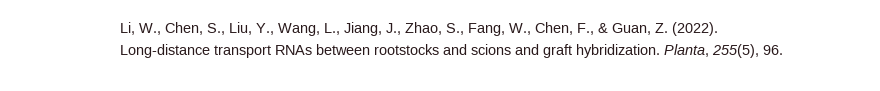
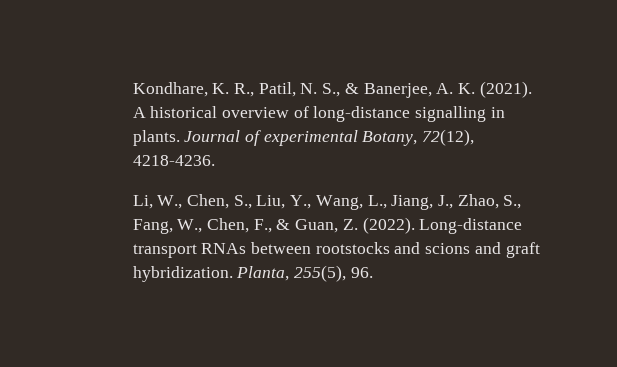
(119, 28) none -> [132,81,532,98] [132,106,505,122] [132,129,475,146] [132,155,215,166] Kondhare, K. R., Patil, N. S., & Banerjee, A. K. (2021). A historical overview of long-distance signalling in plants. Journal of experimental Botany, 72(12), 4218-4236. //

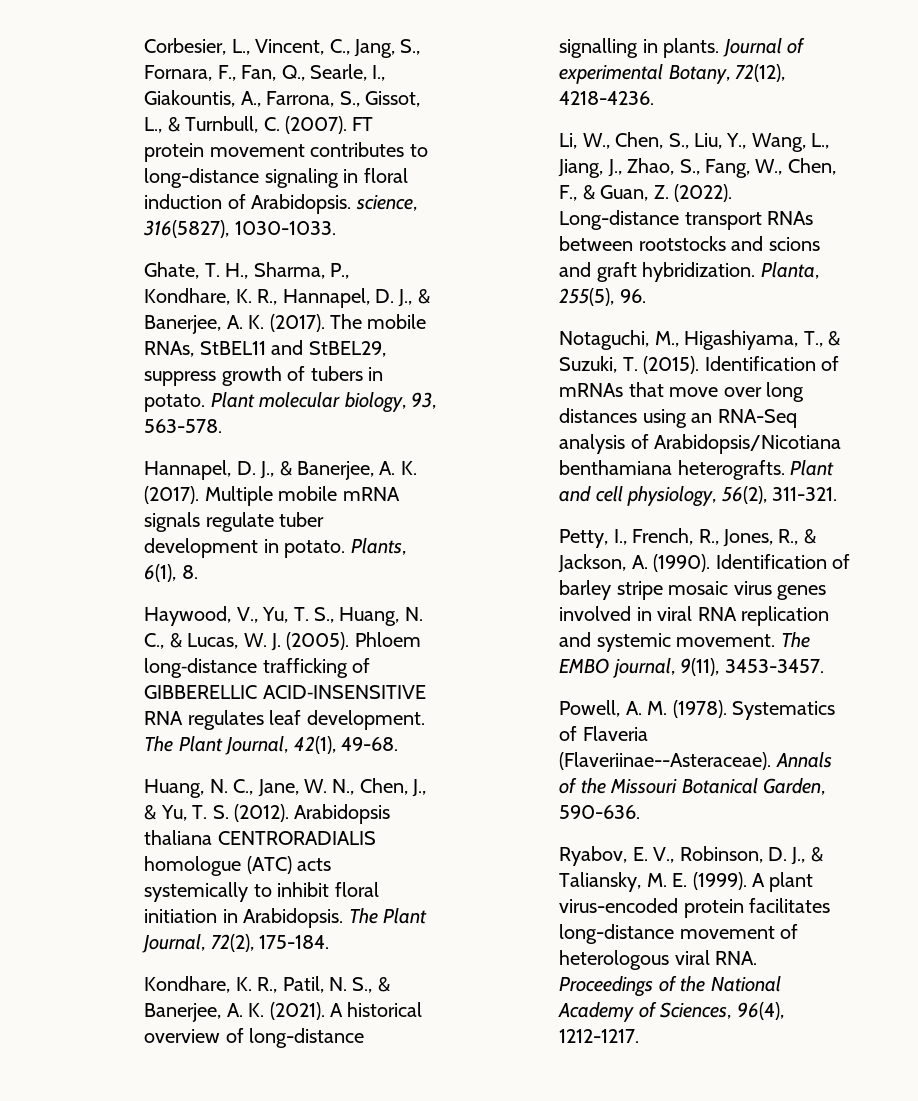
(132, 89) none -> [144,38,421,58] [144,64,386,81] [144,90,420,107] [144,116,374,134] [144,142,428,162] [144,168,408,188] [144,194,417,214] [143,220,336,238] [144,262,349,279] [144,288,430,308] [144,314,427,334] [144,340,386,357] [144,366,383,386] [144,392,436,413] [144,419,223,433] [144,460,417,480] [144,486,400,506] [144,512,325,532] [144,538,406,558] [144,564,198,582] [144,606,423,626] [144,632,421,651] [144,658,371,678] [144,685,426,699] [144,710,425,730] [144,736,398,755] [144,778,427,798] [144,804,391,824] [144,830,376,845] [144,856,332,876] [144,882,379,902] [144,908,427,928] [142,934,330,953] Corbesier, L., Vincent, C., Jang, S., Fornara, F., Fan, Q., Searle, I., Giakountis, A., Farrona, S., Gissot, L., & Turnbull, C. (2007). FT protein movement contributes to long-distance signaling in floral induction of Arabidopsis. science, 316(5827), 1030-1033. // Ghate, T. H., Sharma, P., Kondhare, K. R., Hannapel, D. J., & Banerjee, A. K. (2017). The mobile RNAs, StBEL11 and StBEL29, suppress growth of tubers in potato. Plant molecular biology, 93, 563-578. // Hannapel, D. J., & Banerjee, A. K. (2017). Multiple mobile mRNA signals regulate tuber development in potato. Plants, 6(1), 8. // Haywood, V., Yu, T. S., Huang, N. C., & Lucas, W. J. (2005). Phloem long‐distance trafficking of GIBBERELLIC ACID‐INSENSITIVE RNA regulates leaf development. The Plant Journal, 42(1), 49-68. // Huang, N. C., Jane, W. N., Chen, J., & Yu, T. S. (2012). Arabidopsis thaliana CENTRORADIALIS homologue (ATC) acts systemically to inhibit floral initiation in Arabidopsis. The Plant Journal, 72(2), 175-184. //
(373, 272) none -> [559,330,840,350] [559,356,839,374] [559,382,804,402] [559,408,797,428] [559,434,842,454] [559,460,835,480] [559,486,837,507] [559,528,816,548] [558,554,850,573] [559,580,826,600] [559,606,829,626] [559,632,810,652] [559,658,824,678] [559,700,835,720] [559,726,648,741] [559,752,832,770] [559,778,825,795] [559,805,641,819] [559,846,823,866] [559,872,814,892] [559,898,831,918] [559,924,799,944] [559,950,758,970] [559,976,781,997] [558,1002,784,1022] [559,1029,640,1043] // Notaguchi, M., Higashiyama, T., & Suzuki, T. (2015). Identification of mRNAs that move over long distances using an RNA-Seq analysis of Arabidopsis/Nicotiana benthamiana heterografts. Plant and cell physiology, 56(2), 311-321. // Petty, I., French, R., Jones, R., & Jackson, A. (1990). Identification of barley stripe mosaic virus genes involved in viral RNA replication and systemic movement. The EMBO journal, 9(11), 3453-3457. // Powell, A. M. (1978). Systematics of Flaveria (Flaveriinae--Asteraceae). Annals of the Missouri Botanical Garden, 590-636. // Ryabov, E. V., Robinson, D. J., & Taliansky, M. E. (1999). A plant virus-encoded protein facilitates long-distance movement of heterologous viral RNA. Proceedings of the National Academy of Sciences, 96(4), 1212-1217.

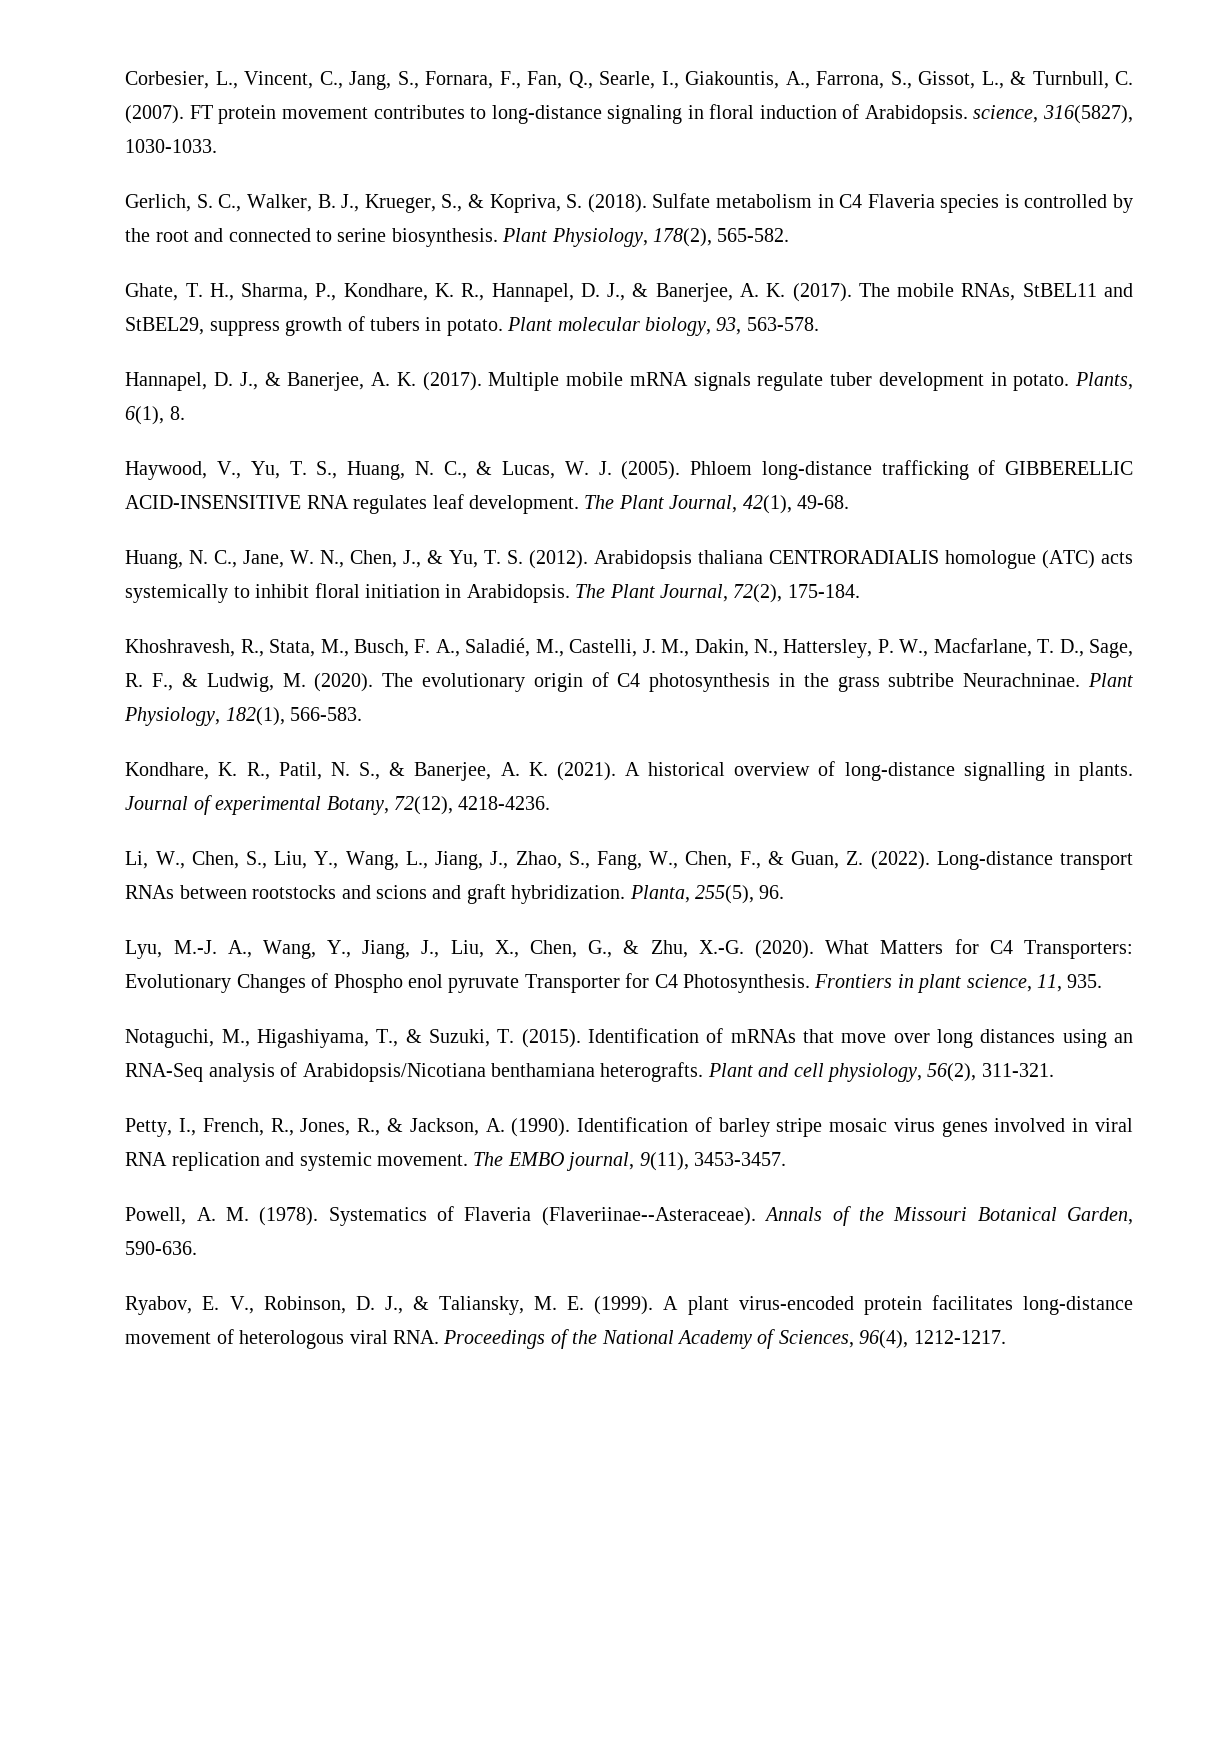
(336, 228) none -> [125,193,1133,213] [125,228,790,247] // Gerlich, S. C., Walker, B. J., Krueger, S., & Kopriva, S. (2018). Sulfate metabolism in C4 Flaveria species is controlled by the root and connected to serine biosynthesis. Plant Physiology, 178(2), 565-582.
(330, 942) none -> [125,638,1134,658] [125,672,1133,692] [124,707,363,726] // Khoshravesh, R., Stata, M., Busch, F. A., Saladié, M., Castelli, J. M., Dakin, N., Hattersley, P. W., Macfarlane, T. D., Sage, R. F., & Ludwig, M. (2020). The evolutionary origin of C4 photosynthesis in the grass subtribe Neurachninae. Plant Physiology, 182(1), 566-583.
(646, 296) none -> [125,939,1133,959] [125,973,1103,993] // Lyu, M.-J. A., Wang, Y., Jiang, J., Liu, X., Chen, G., & Zhu, X.-G. (2020). What Matters for C4 Transporters: Evolutionary Changes of Phospho enol pyruvate Transporter for C4 Photosynthesis. Frontiers in plant science, 11, 935.

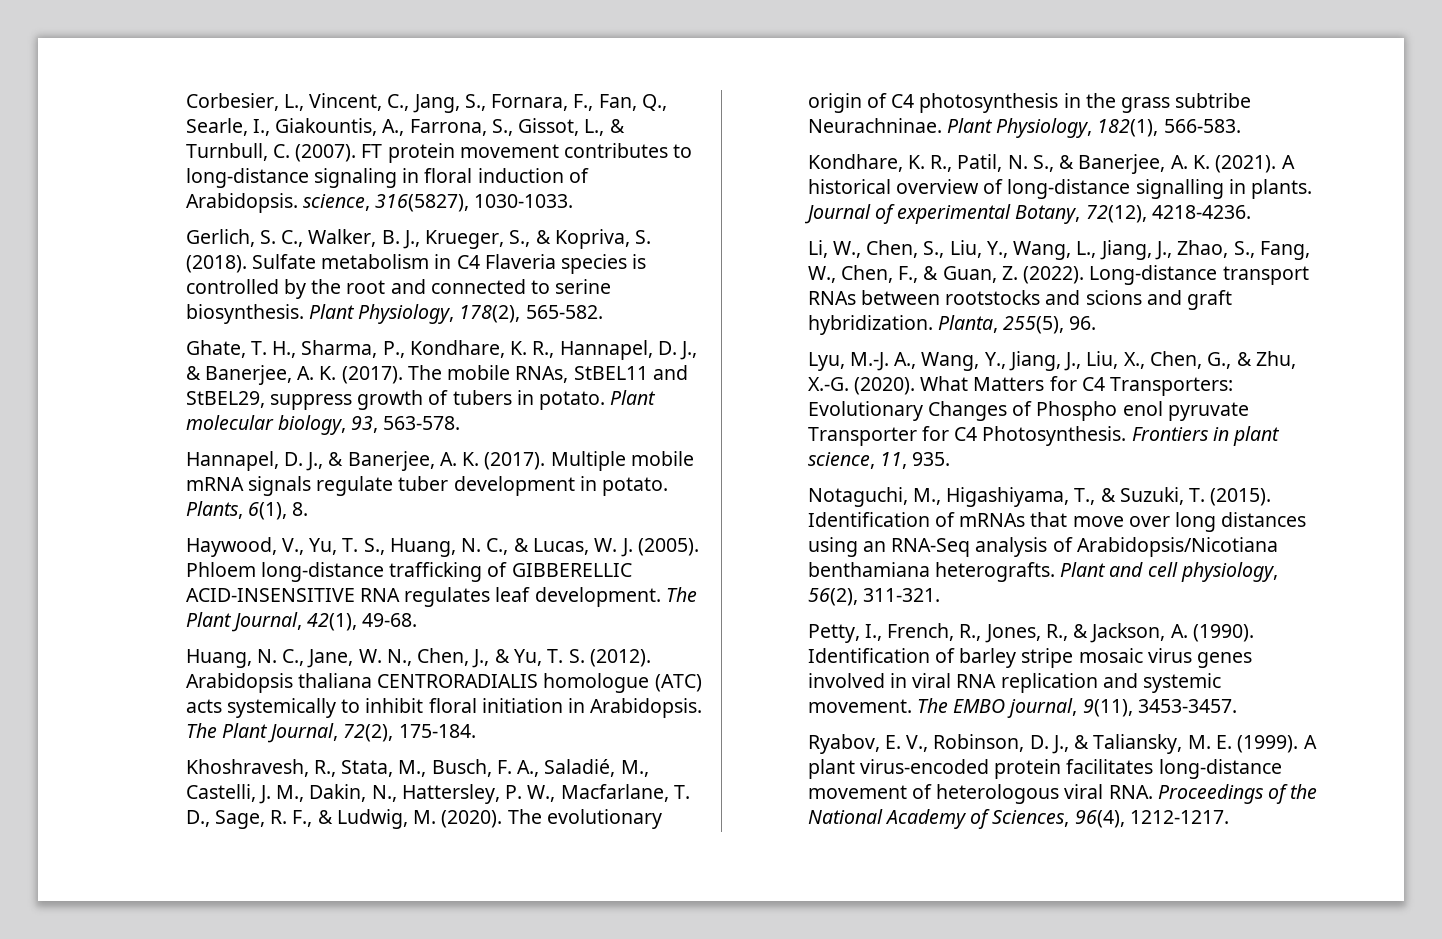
[125,1206,1133,1226] [125,1241,198,1255] // Powell, A. M. (1978). Systematics of Flaveria (Flaveriinae--Asteraceae). Annals of the Missouri Botanical Garden, 590-636. -> (1237, 706) none

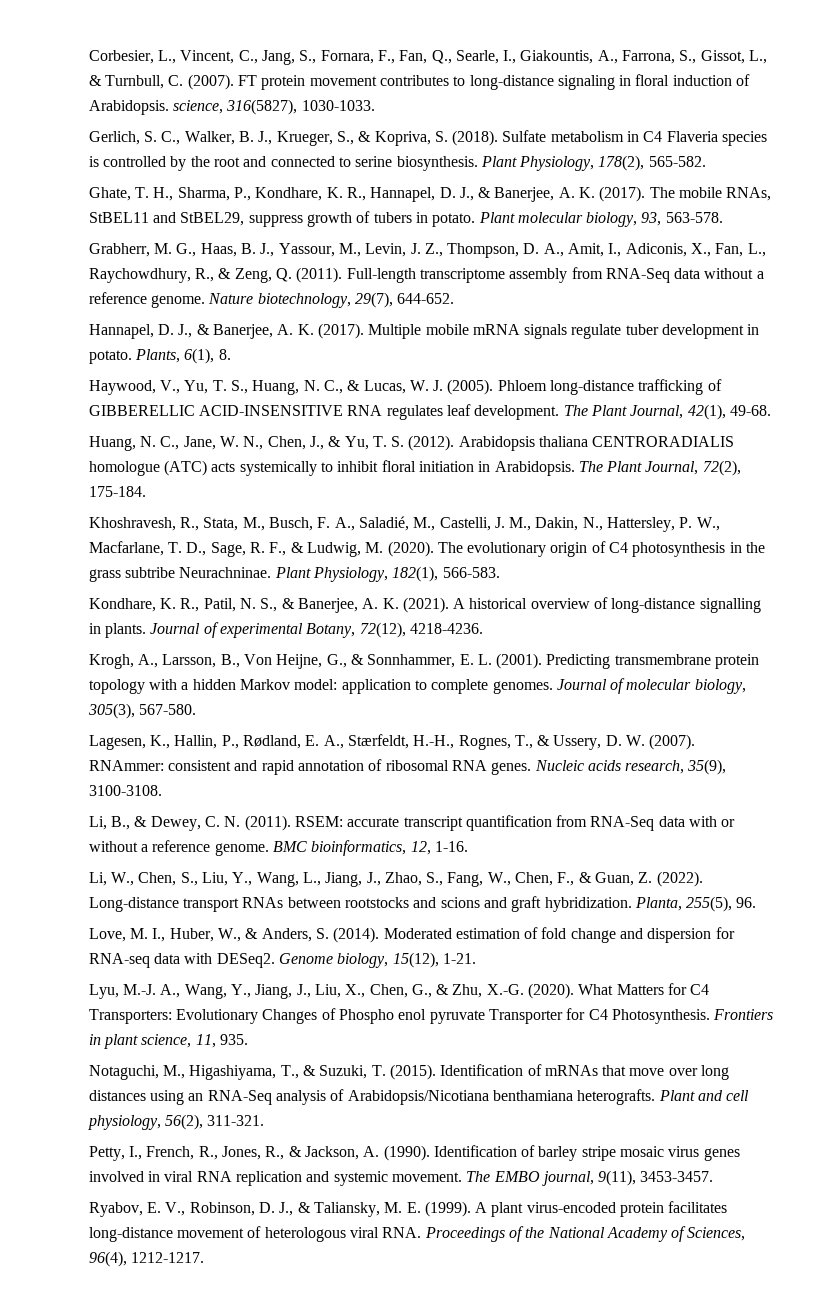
(461, 423) none -> [88,243,766,258] [88,267,764,283] [88,292,455,308] // Grabherr, M. G., Haas, B. J., Yassour, M., Levin, J. Z., Thompson, D. A., Amit, I., Adiconis, X., Fan, L., Raychowdhury, R., & Zeng, Q. (2011). Full-length transcriptome assembly from RNA-Seq data without a reference genome. Nature biotechnology, 29(7), 644-652.
(1251, 212) none -> [88,653,760,669] [88,678,746,694] [87,703,196,719] [88,734,696,750] [88,759,727,775] [88,785,162,796] [88,815,736,831] [88,840,468,856] // Krogh, A., Larsson, B., Von Heijne, G., & Sonnhammer, E. L. (2001). Predicting transmembrane protein topology with a hidden Markov model: application to complete genomes. Journal of molecular biology, 305(3), 567-580. // Lagesen, K., Hallin, P., Rødland, E. A., Stærfeldt, H.-H., Rognes, T., & Ussery, D. W. (2007). RNAmmer: consistent and rapid annotation of ribosomal RNA genes. Nucleic acids research, 35(9), 3100-3108. // Li, B., & Dewey, C. N. (2011). RSEM: accurate transcript quantification from RNA-Seq data with or without a reference genome. BMC bioinformatics, 12, 1-16.
(1097, 323) none -> [88,927,735,943] [88,952,476,968] // Love, M. I., Huber, W., & Anders, S. (2014). Moderated estimation of fold change and dispersion for RNA-seq data with DESeq2. Genome biology, 15(12), 1-21.

